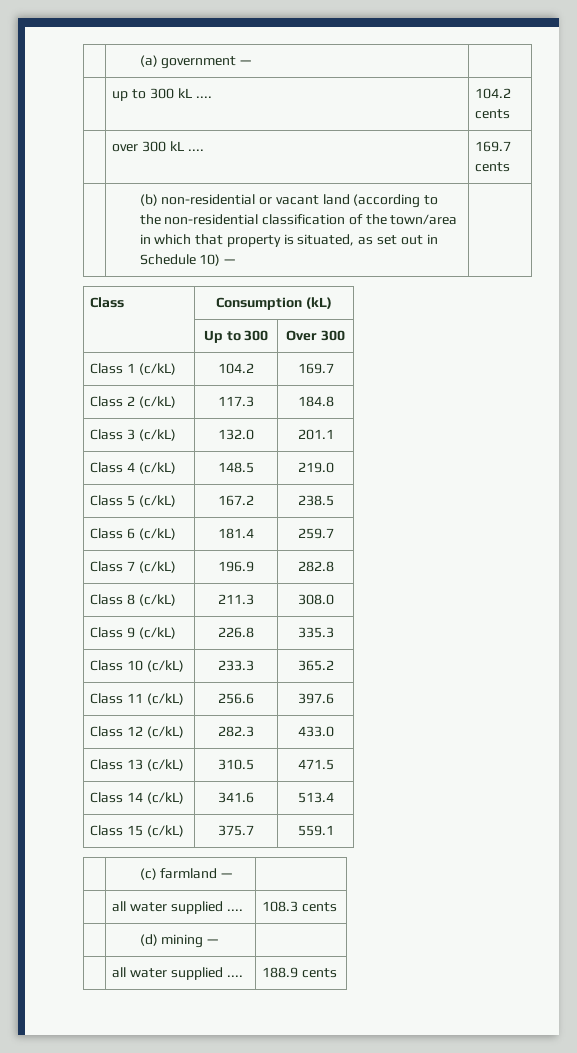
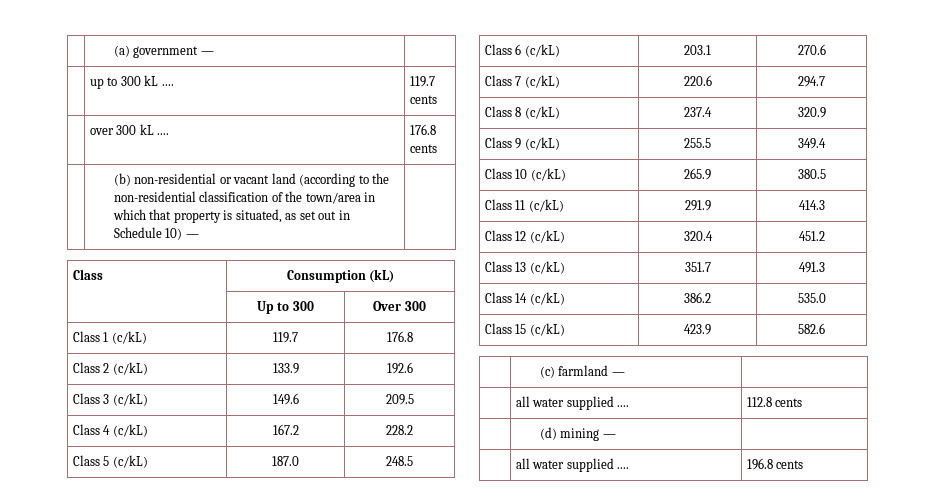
[475,88,512,99] 104.2 -> [409,76,435,87] 119.7
[475,141,512,152] 169.7 -> [409,124,436,135] 176.8
[218,363,254,374] [297,363,334,374] 104.2 | 169.7 -> [273,332,298,343] [386,331,413,342] 119.7 | 176.8
[218,396,254,407] [297,396,334,407] 117.3 | 184.8 -> [272,363,299,374] [386,362,413,374] 133.9 | 192.6
[218,429,254,440] [297,429,334,440] 132.0 | 201.1 -> [272,393,299,405] [385,394,414,405] 149.6 | 209.5
[218,462,254,473] [297,462,334,473] 148.5 | 219.0 -> [272,424,299,435] [386,425,413,435] 167.2 | 228.2
[218,495,254,506] [297,495,334,506] 167.2 | 238.5 -> [272,456,299,466] [386,456,413,466] 187.0 | 248.5
[218,528,254,539] [297,528,334,539] 181.4 | 259.7 -> [684,45,711,55] [797,44,826,55] 203.1 | 270.6
[218,561,254,572] [297,561,334,572] 196.9 | 282.8 -> [683,75,712,86] [798,76,825,87] 220.6 | 294.7
[218,594,254,605] [297,594,334,605] 211.3 | 308.0 -> [684,107,712,117] [797,107,826,118] 237.4 | 320.9
[218,627,254,638] [297,627,334,638] 226.8 | 335.3 -> [684,138,711,148] [798,138,826,149] 255.5 | 349.4
[218,660,254,671] [297,660,334,671] 233.3 | 365.2 -> [684,168,711,180] [797,169,826,179] 265.9 | 380.5
[218,693,254,704] [297,693,334,704] 256.6 | 397.6 -> [684,200,711,211] [798,200,825,210] 291.9 | 414.3
[218,726,254,737] [297,726,334,737] 282.3 | 433.0 -> [683,231,713,241] [798,231,825,241] 320.4 | 451.2
[218,759,254,770] [297,759,334,770] 310.5 | 471.5 -> [684,262,711,272] [798,262,825,273] 351.7 | 491.3
[218,792,254,803] [297,792,334,803] 341.6 | 513.4 -> [684,292,711,303] [797,293,826,303] 386.2 | 535.0
[218,825,254,836] [297,825,334,836] 375.7 | 559.1 -> [684,324,711,335] [798,323,825,334] 423.9 | 582.6
[262,901,299,912] 108.3 -> [746,397,772,407] 112.8
[262,967,299,978] 188.9 -> [746,458,773,470] 196.8

